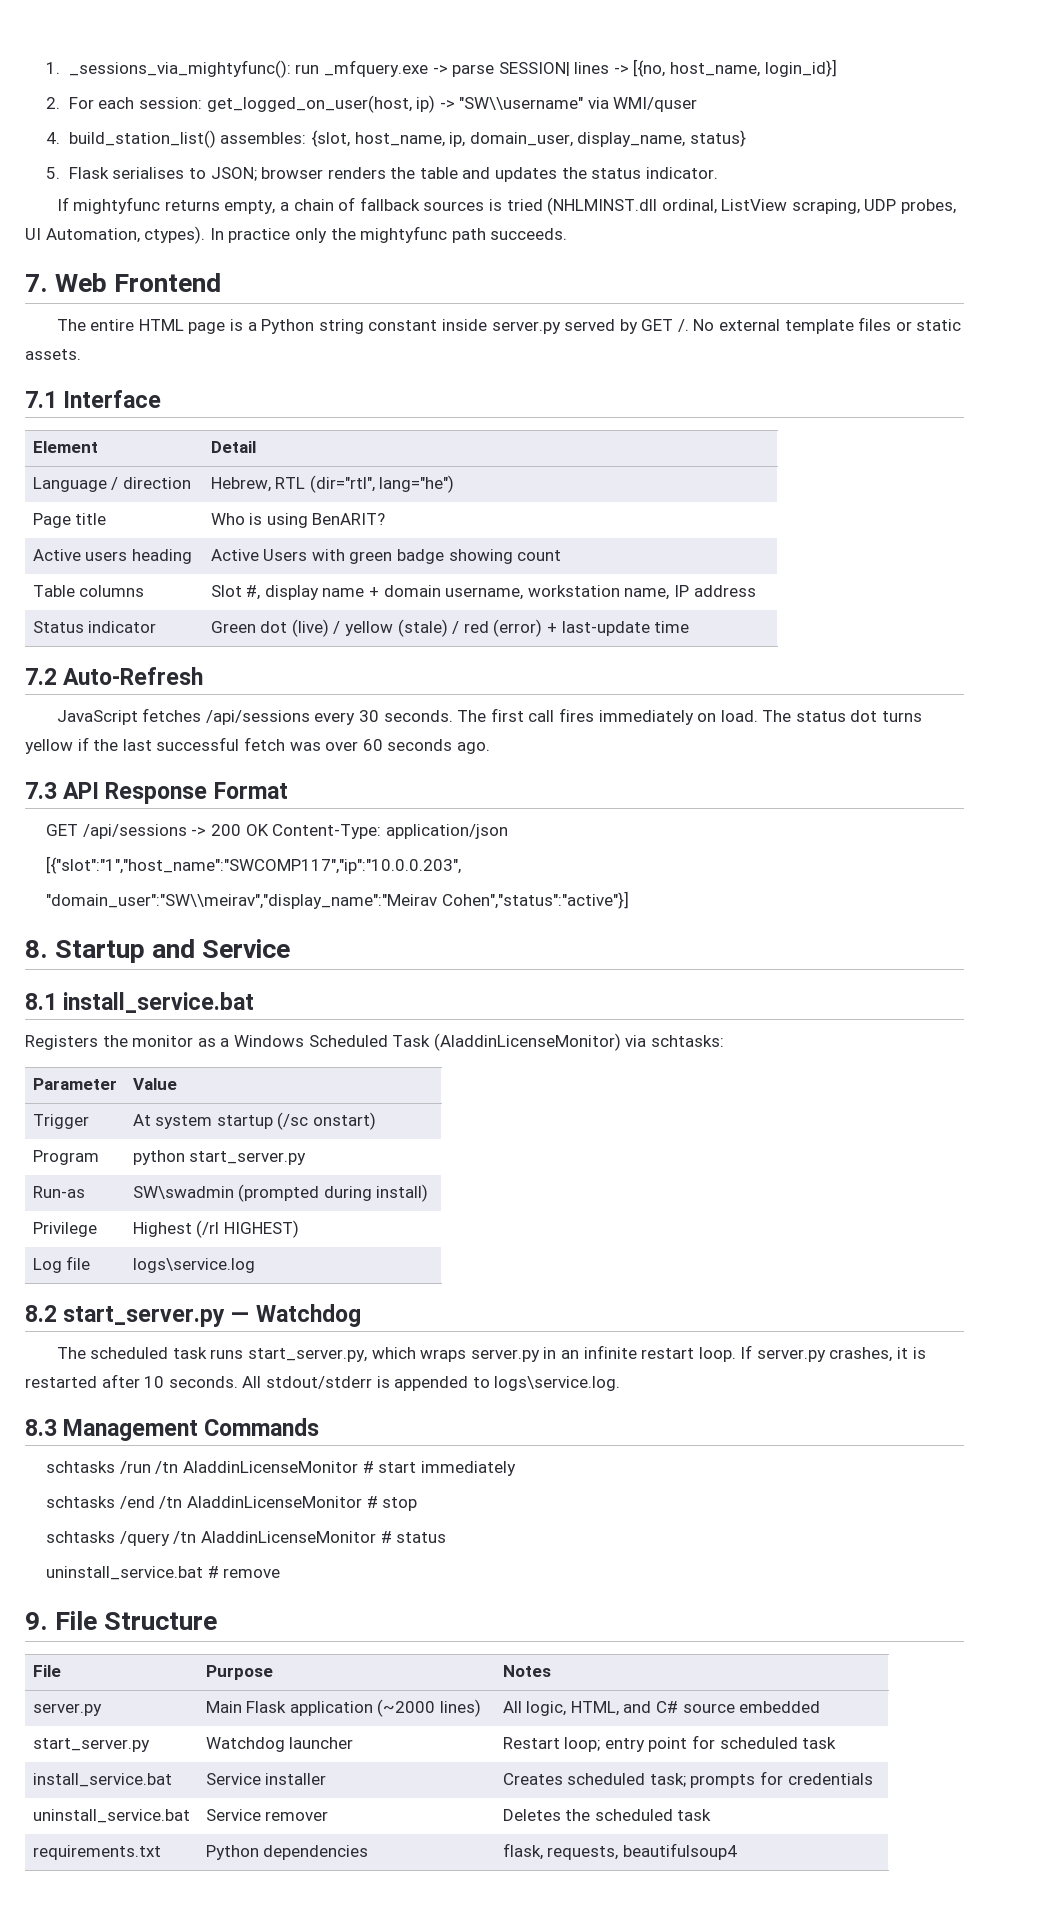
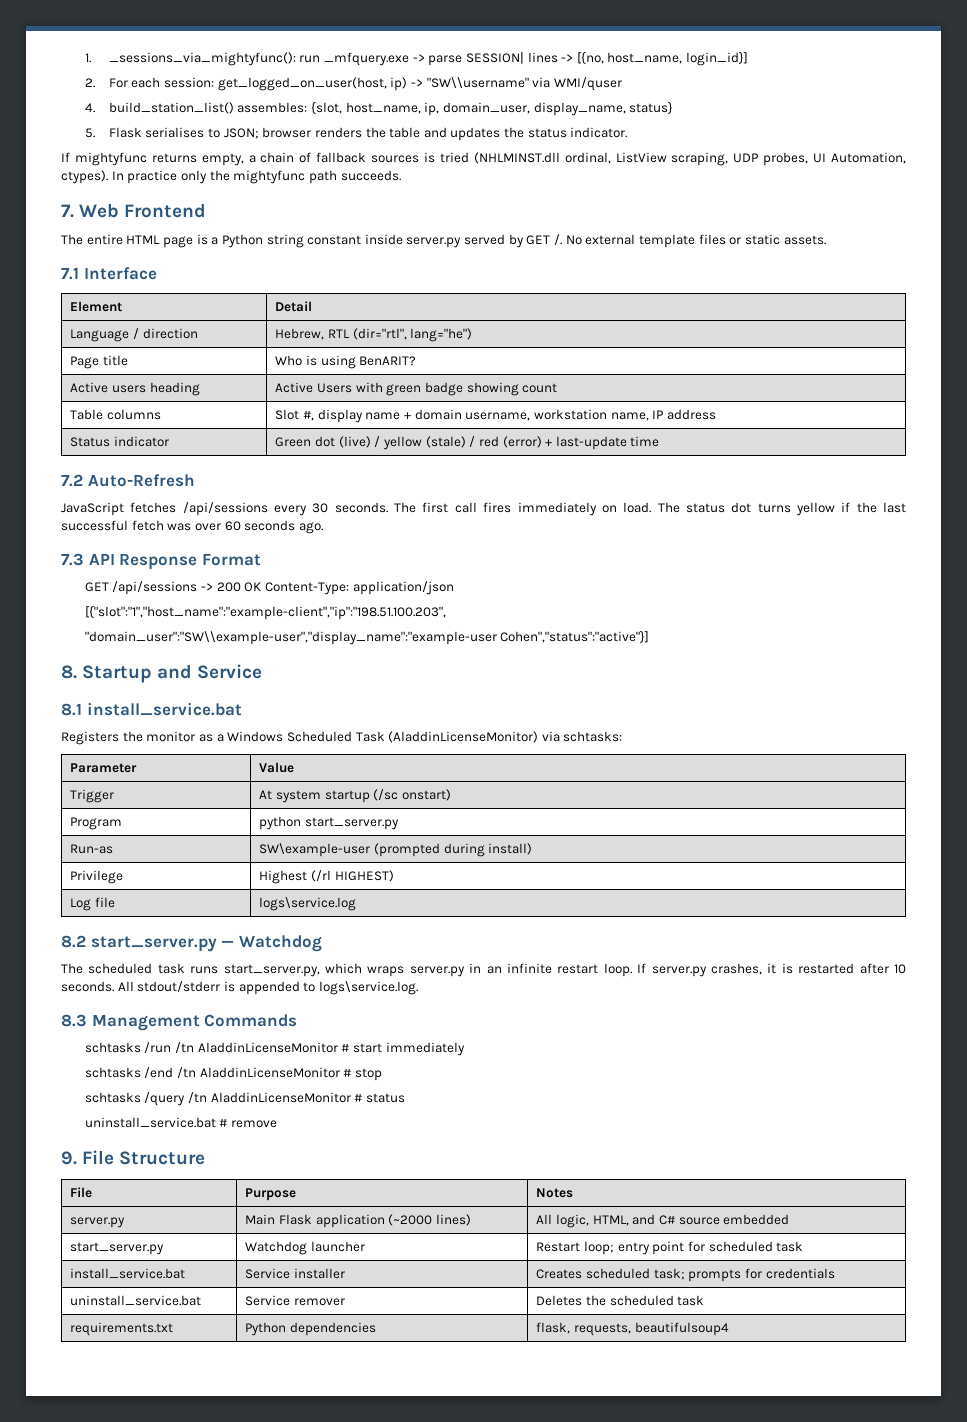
[46,856,462,874] [46,894,438,909] [{"slot":"1","host_name":"SWCOMP117","ip":"10.0.0.203", // "domain_user":"SW\\meirav","display_name":"Meirav -> [84,605,446,620] [84,631,497,645] [{"slot":"1","host_name":"example-client","ip":"198.51.100.203", // "domain_user":"SW\\example-user","display_name":"example-user
[132,1186,234,1199] SW\swadmin -> [259,843,371,857] SW\example-user

